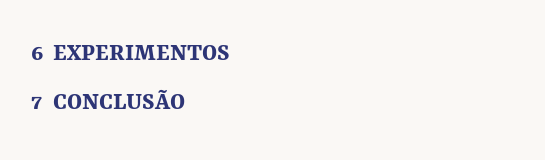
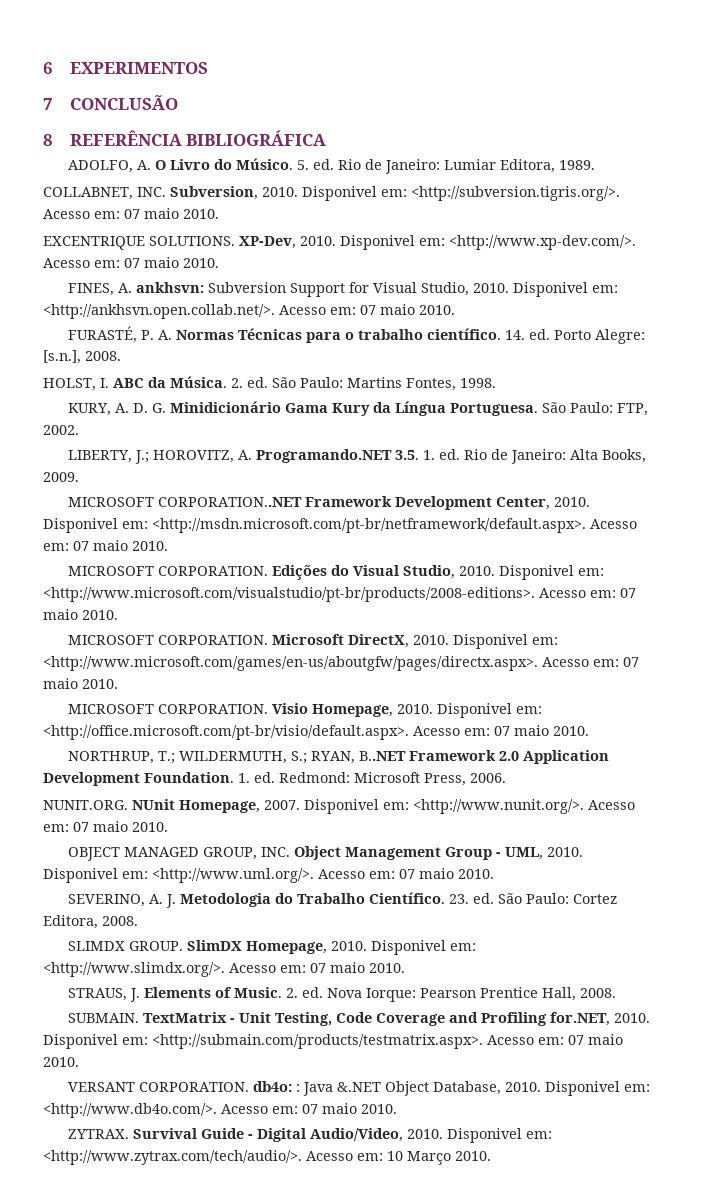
(186, 99) none -> [43,130,327,146] [67,158,595,174] [43,186,620,201] [43,208,219,219] [43,235,636,250] [43,257,219,268] [67,282,618,297] [43,304,455,319] [67,326,645,344] [43,350,121,364] [43,376,496,391] [67,401,648,416] [43,425,79,435] [67,449,646,464] [43,472,79,482] [67,496,590,510] [43,518,637,533] [43,540,168,551] [67,565,604,580] [43,587,636,602] [43,609,118,620] [67,634,558,649] [43,656,639,671] [43,678,118,689] [67,703,542,718] [43,725,589,740] [67,750,609,764] [43,772,506,786] [43,799,635,814] [43,821,168,832] [67,846,583,861] [43,868,494,883] [67,892,617,908] [43,915,138,929] [67,940,476,955] [43,962,405,977] [67,987,616,1002] [67,1012,650,1026] [43,1034,623,1049] [43,1057,79,1067] [67,1081,650,1096] [43,1103,397,1118] [67,1128,552,1143] [43,1150,491,1165] // 8 REFERÊNCIA BIBLIOGRÁFICA // ADOLFO, A. O Livro do Músico. 5. ed. Rio de Janeiro: Lumiar Editora, 1989. // COLLABNET, INC. Subversion, 2010. Disponivel em: <http://subversion.tigris.org/>. Acesso em: 07 maio 2010. // EXCENTRIQUE SOLUTIONS. XP-Dev, 2010. Disponivel em: <http://www.xp-dev.com/>. Acesso em: 07 maio 2010. // FINES, A. ankhsvn: Subversion Support for Visual Studio, 2010. Disponivel em: <http://ankhsvn.open.collab.net/>. Acesso em: 07 maio 2010. // FURASTÉ, P. A. Normas Técnicas para o trabalho científico. 14. ed. Porto Alegre: [s.n.], 2008. // HOLST, I. ABC da Música. 2. ed. São Paulo: Martins Fontes, 1998. // KURY, A. D. G. Minidicionário Gama Kury da Língua Portuguesa. São Paulo: FTP, 2002. // LIBERTY, J.; HOROVITZ, A. Programando.NET 3.5. 1. ed. Rio de Janeiro: Alta Books, 2009. // MICROSOFT CORPORATION..NET Framework Development Center, 2010. Disponivel em: <http://msdn.microsoft.com/pt-br/netframework/default.aspx>. Acesso em: 07 maio 2010. // MICROSOFT CORPORATION. Edições do Visual Studio, 2010. Disponivel em: <http://www.microsoft.com/visualstudio/pt-br/products/2008-editions>. Acesso em: 07 maio 2010. // MICROSOFT CORPORATION. Microsoft DirectX, 2010. Disponivel em: <http://www.microsoft.com/games/en-us/aboutgfw/pages/directx.aspx>. Acesso em: 07 maio 2010. // MICROSOFT CORPORATION. Visio Homepage, 2010. Disponivel em: <http://office.microsoft.com/pt-br/visio/default.aspx>. Acesso em: 07 maio 2010. // NORTHRUP, T.; WILDERMUTH, S.; RYAN, B..NET Framework 2.0 Application Development Foundation. 1. ed. Redmond: Microsoft Press, 2006. // NUNIT.ORG. NUnit Homepage, 2007. Disponivel em: <http://www.nunit.org/>. Acesso em: 07 maio 2010. // OBJECT MANAGED GROUP, INC. Object Management Group - UML, 2010. Disponivel em: <http://www.uml.org/>. Acesso em: 07 maio 2010. // SEVERINO, A. J. Metodologia do Trabalho Científico. 23. ed. São Paulo: Cortez Editora, 2008. // SLIMDX GROUP. SlimDX Homepage, 2010. Disponivel em: <http://www.slimdx.org/>. Acesso em: 07 maio 2010. // STRAUS, J. Elements of Music. 2. ed. Nova Iorque: Pearson Prentice Hall, 2008. // SUBMAIN. TextMatrix - Unit Testing, Code Coverage and Profiling for.NET, 2010. Disponivel em: <http://submain.com/products/testmatrix.aspx>. Acesso em: 07 maio 2010. // VERSANT CORPORATION. db4o: : Java &.NET Object Database, 2010. Disponivel em: <http://www.db4o.com/>. Acesso em: 07 maio 2010. // ZYTRAX. Survival Guide - Digital Audio/Video, 2010. Disponivel em: <http://www.zytrax.com/tech/audio/>. Acesso em: 10 Março 2010.

